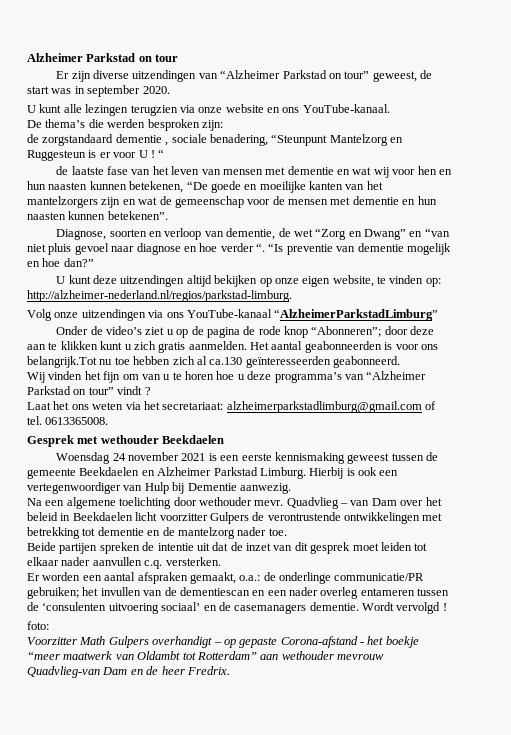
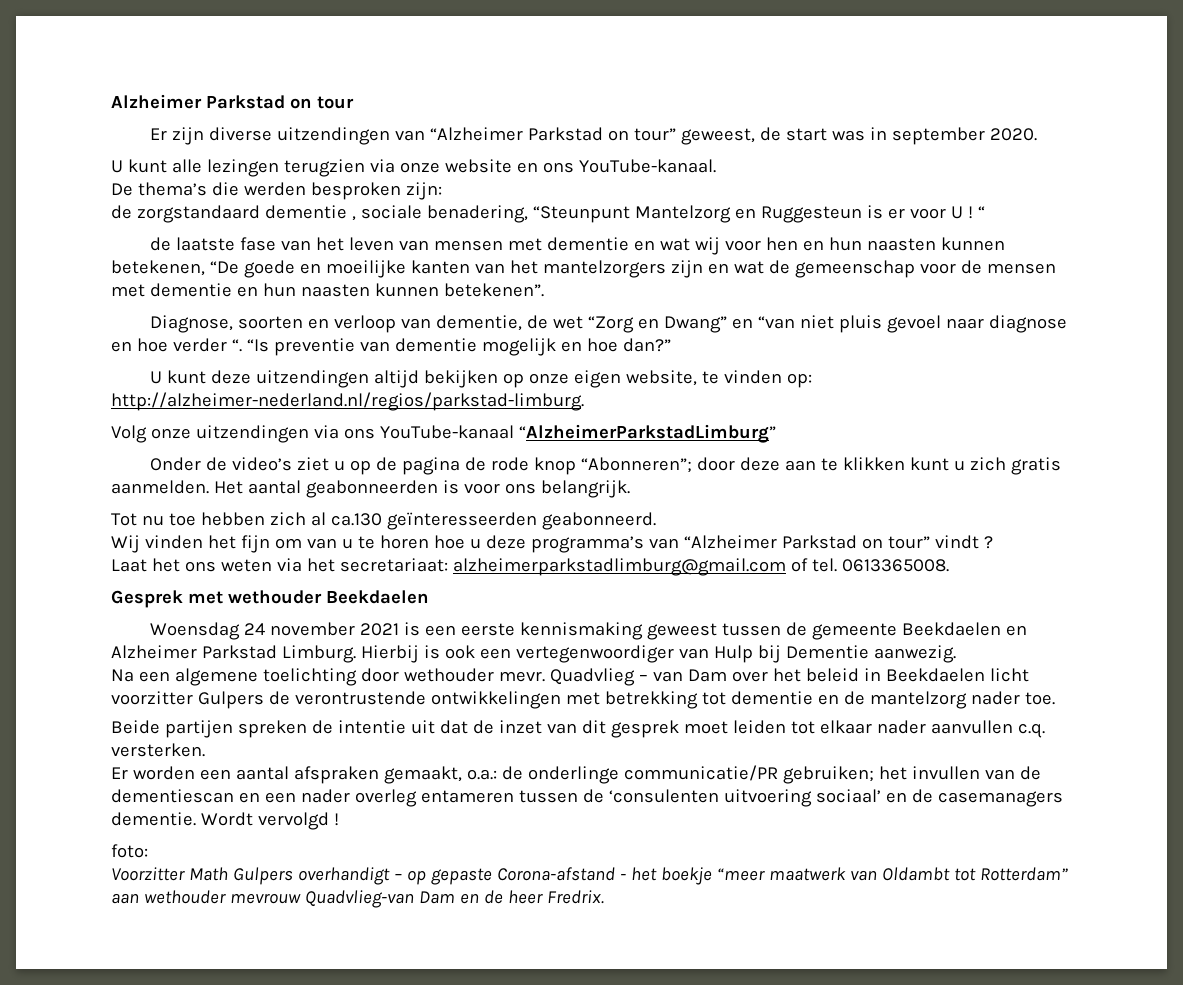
[27,356,97,368] belangrijk.Tot -> [540,480,630,498] [111,513,137,526] belangrijk. // Tot

